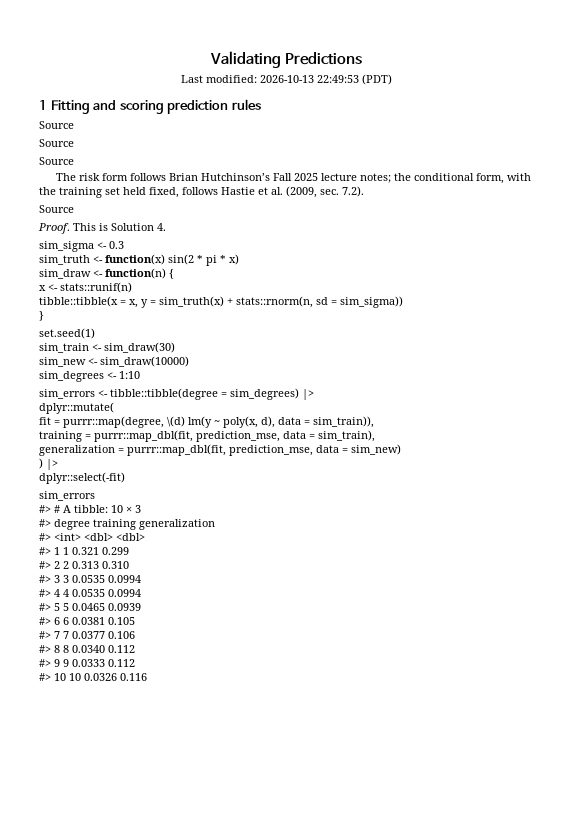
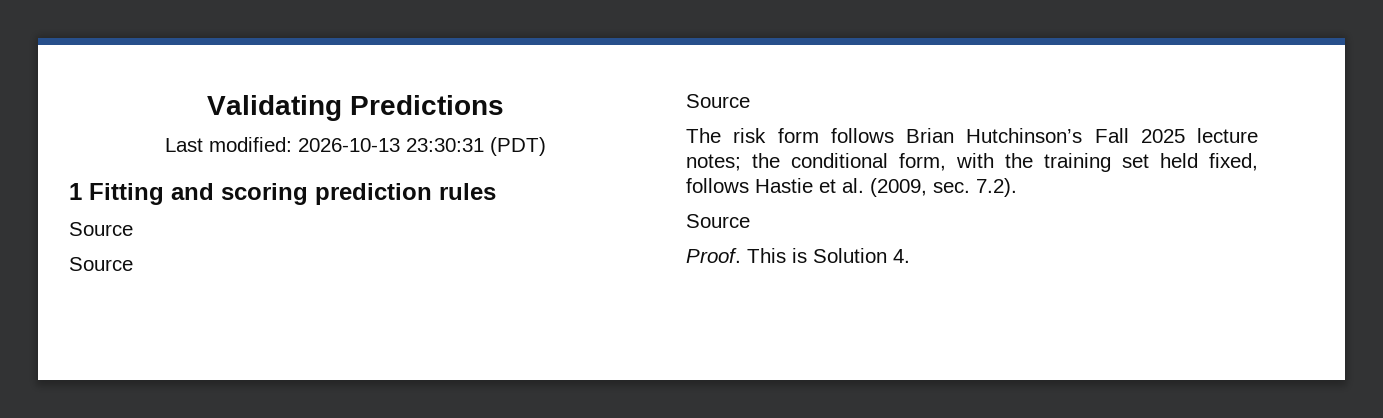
[317,75,359,83] 22:49:53 -> [405,138,484,152] 23:30:31
[39,241,124,252] [39,254,239,266] [39,268,174,279] [39,282,132,293] [39,296,403,308] [39,311,44,321] [39,328,95,339] [39,342,175,353] [39,356,189,367] [39,371,140,382] [39,388,314,400] [39,402,114,414] [39,416,374,428] [39,430,375,442] [39,444,401,456] [39,458,58,470] [39,472,125,484] [39,491,95,501] [39,505,141,513] [39,519,215,530] [39,533,145,541] [39,547,129,555] [39,561,129,569] [39,575,141,583] [39,589,141,597] [39,603,141,611] [39,617,135,625] [39,631,135,639] [39,645,135,653] [39,659,135,667] [39,673,147,681] // sim_sigma <- 0.3 // sim_truth <- function(x) sin(2 * pi * x) // sim_draw <- function(n) { // x <- stats::runif(n) // tibble::tibble(x = x, y = sim_truth(x) + stats::rnorm(n, sd = sim_sigma)) // } // set.seed(1) // sim_train <- sim_draw(30) // sim_new <- sim_draw(10000) // sim_degrees <- 1:10 // sim_errors <- tibble::tibble(degree = sim_degrees) |> // dplyr::mutate( // fit = purrr::map(degree, \(d) lm(y ~ poly(x, d), data = sim_train)), // training = purrr::map_dbl(fit, prediction_mse, data = sim_train), // generalization = purrr::map_dbl(fit, prediction_mse, data = sim_new) // ) |> // dplyr::select(-fit) // sim_errors // #> # A tibble: 10 × 3 // #> degree training generalization // #> <int> <dbl> <dbl> // #> 1 1 0.321 0.299 // #> 2 2 0.313 0.310 // #> 3 3 0.0535 0.0994 // #> 4 4 0.0535 0.0994 // #> 5 5 0.0465 0.0939 // #> 6 6 0.0381 0.105 // #> 7 7 0.0377 0.106 // #> 8 8 0.0340 0.112 // #> 9 9 0.0333 0.112 // #> 10 10 0.0326 0.116 -> (910, 256) none

